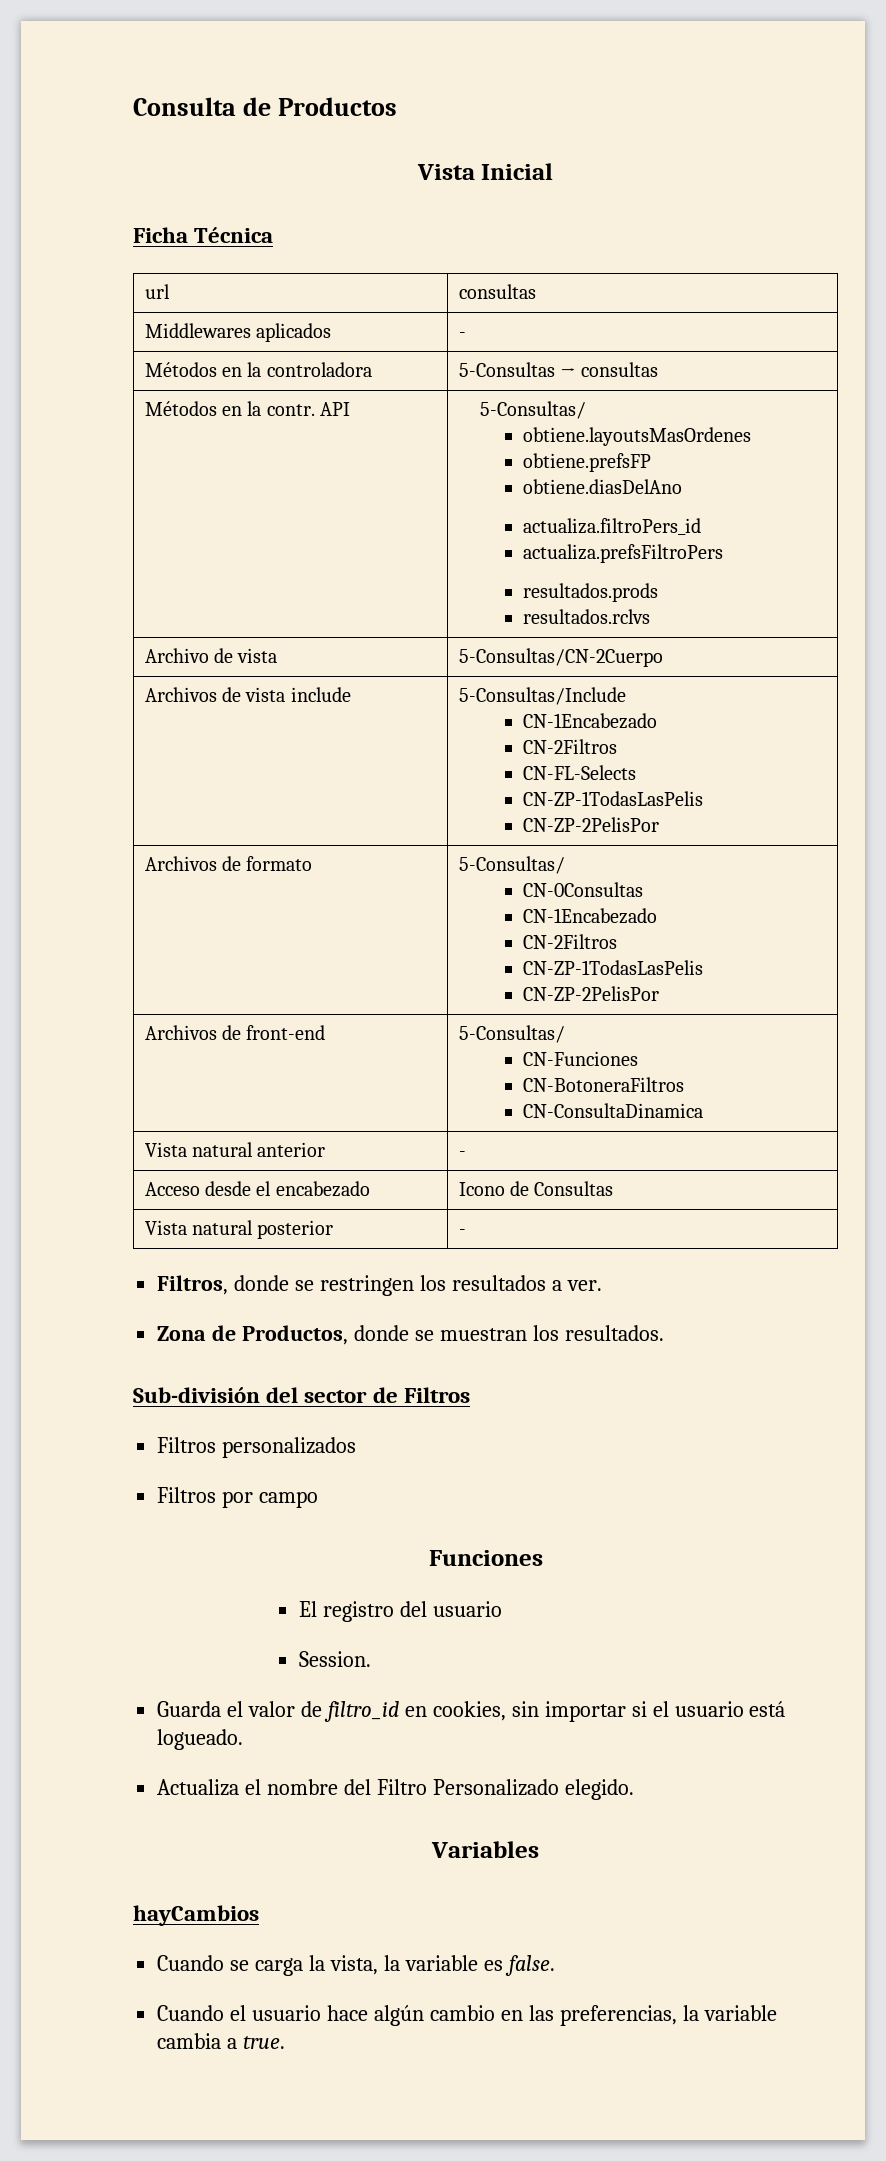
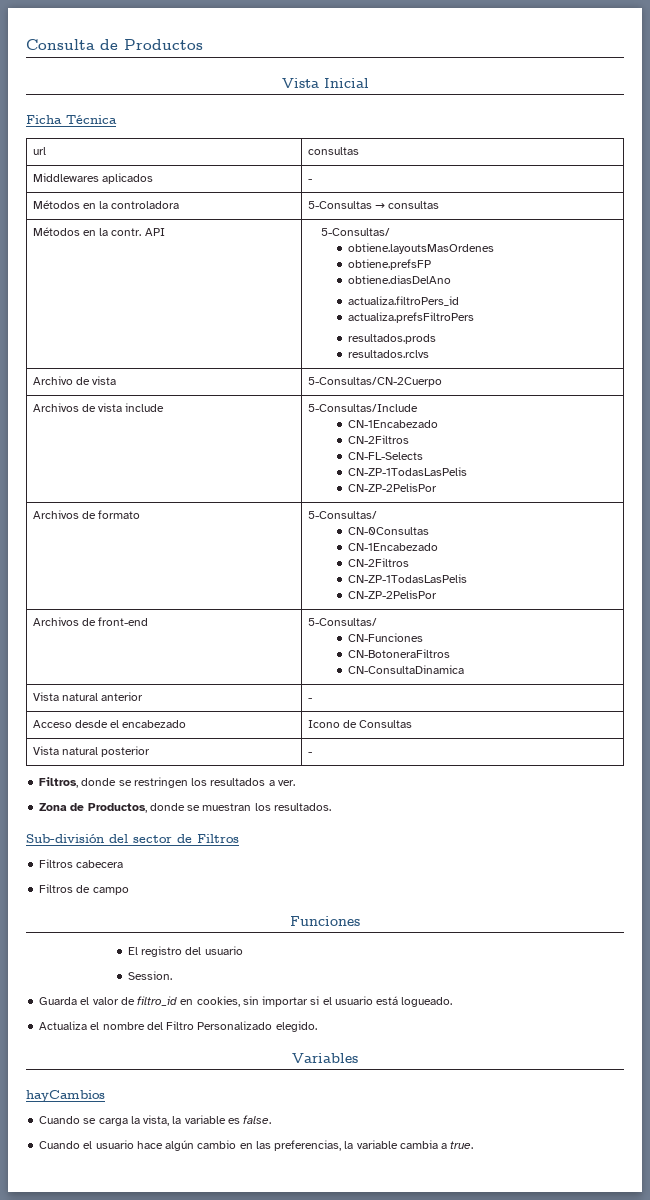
[222,1437,357,1458] [157,1487,254,1508] personalizados // Filtros por -> [76,860,124,868] [39,884,91,893] cabecera // Filtros de

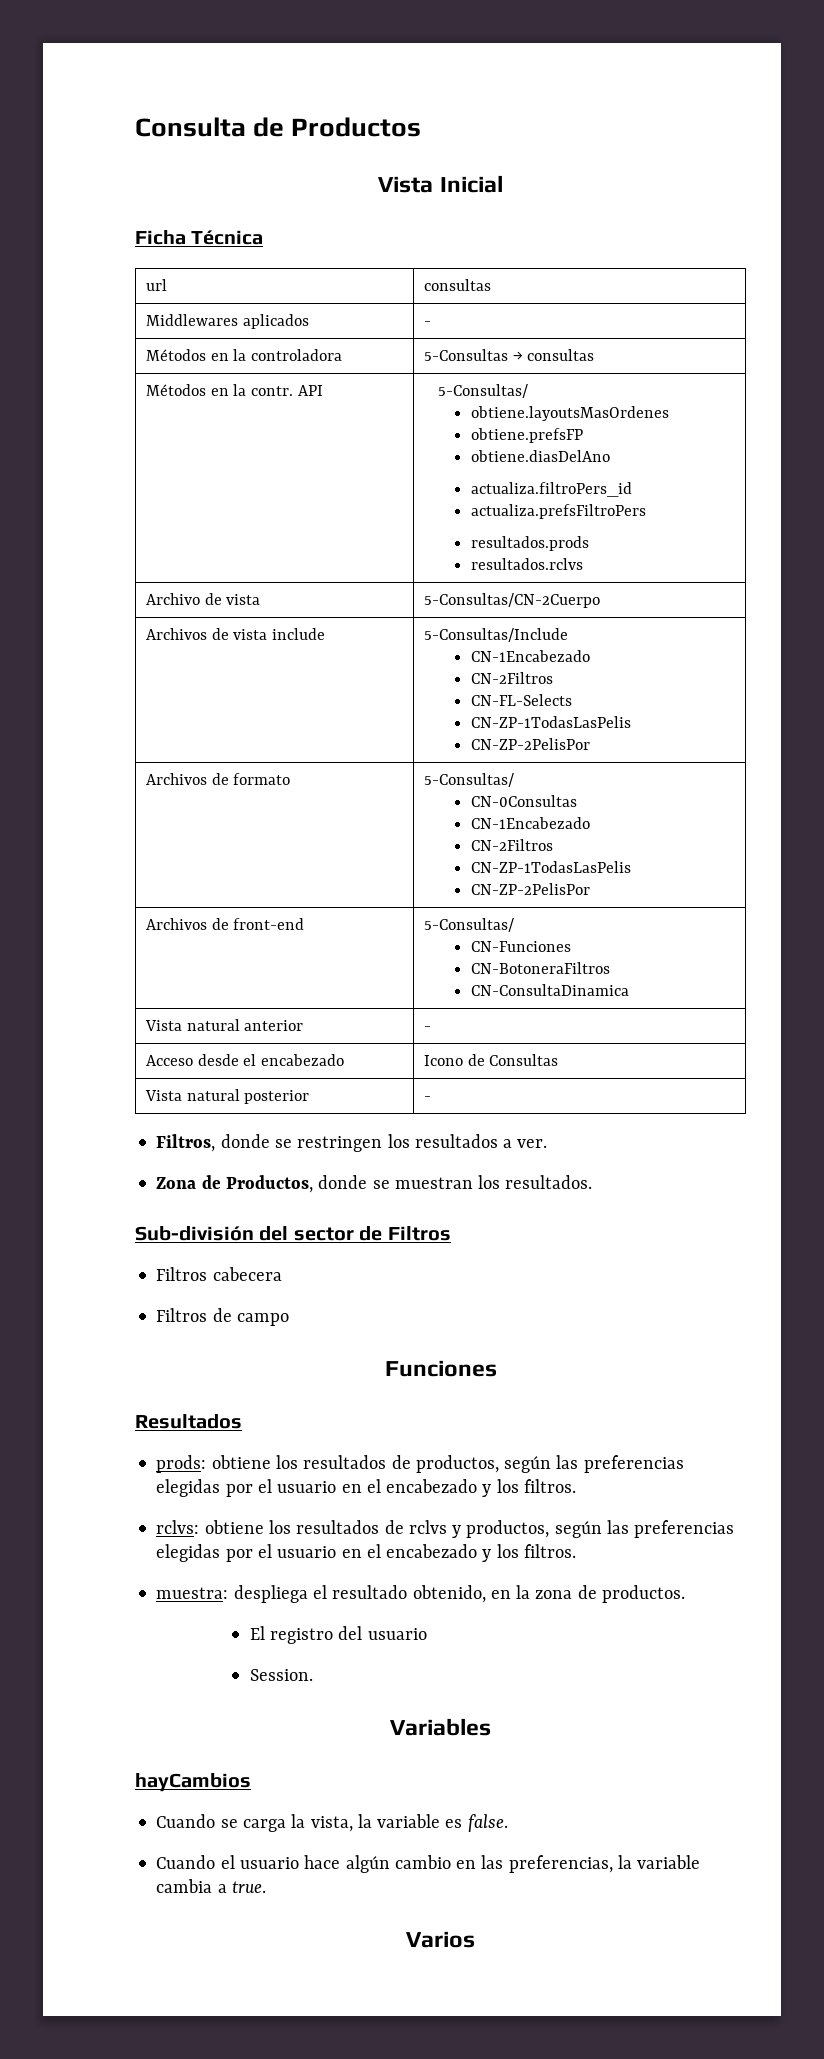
(360, 921) none -> [135,1414,242,1429] [156,1455,684,1473] [156,1479,576,1497] [156,1520,735,1538] [156,1544,576,1562] [156,1585,685,1603] // Resultados // prods: obtiene los resultados de productos, según las preferencias elegidas por el usuario en el encabezado y los filtros. // rclvs: obtiene los resultados de rclvs y productos, según las preferencias elegidas por el usuario en el encabezado y los filtros. // muestra: despliega el resultado obtenido, en la zona de productos.
[39,996,453,1007] [39,1021,317,1032] // Guarda el valor de filtro_id en cookies, sin importar si el usuario está logueado. // Actualiza el nombre del Filtro Personalizado elegido. -> (313, 1675) none
(474, 1145) none -> [406,1931,475,1948] // Varios

